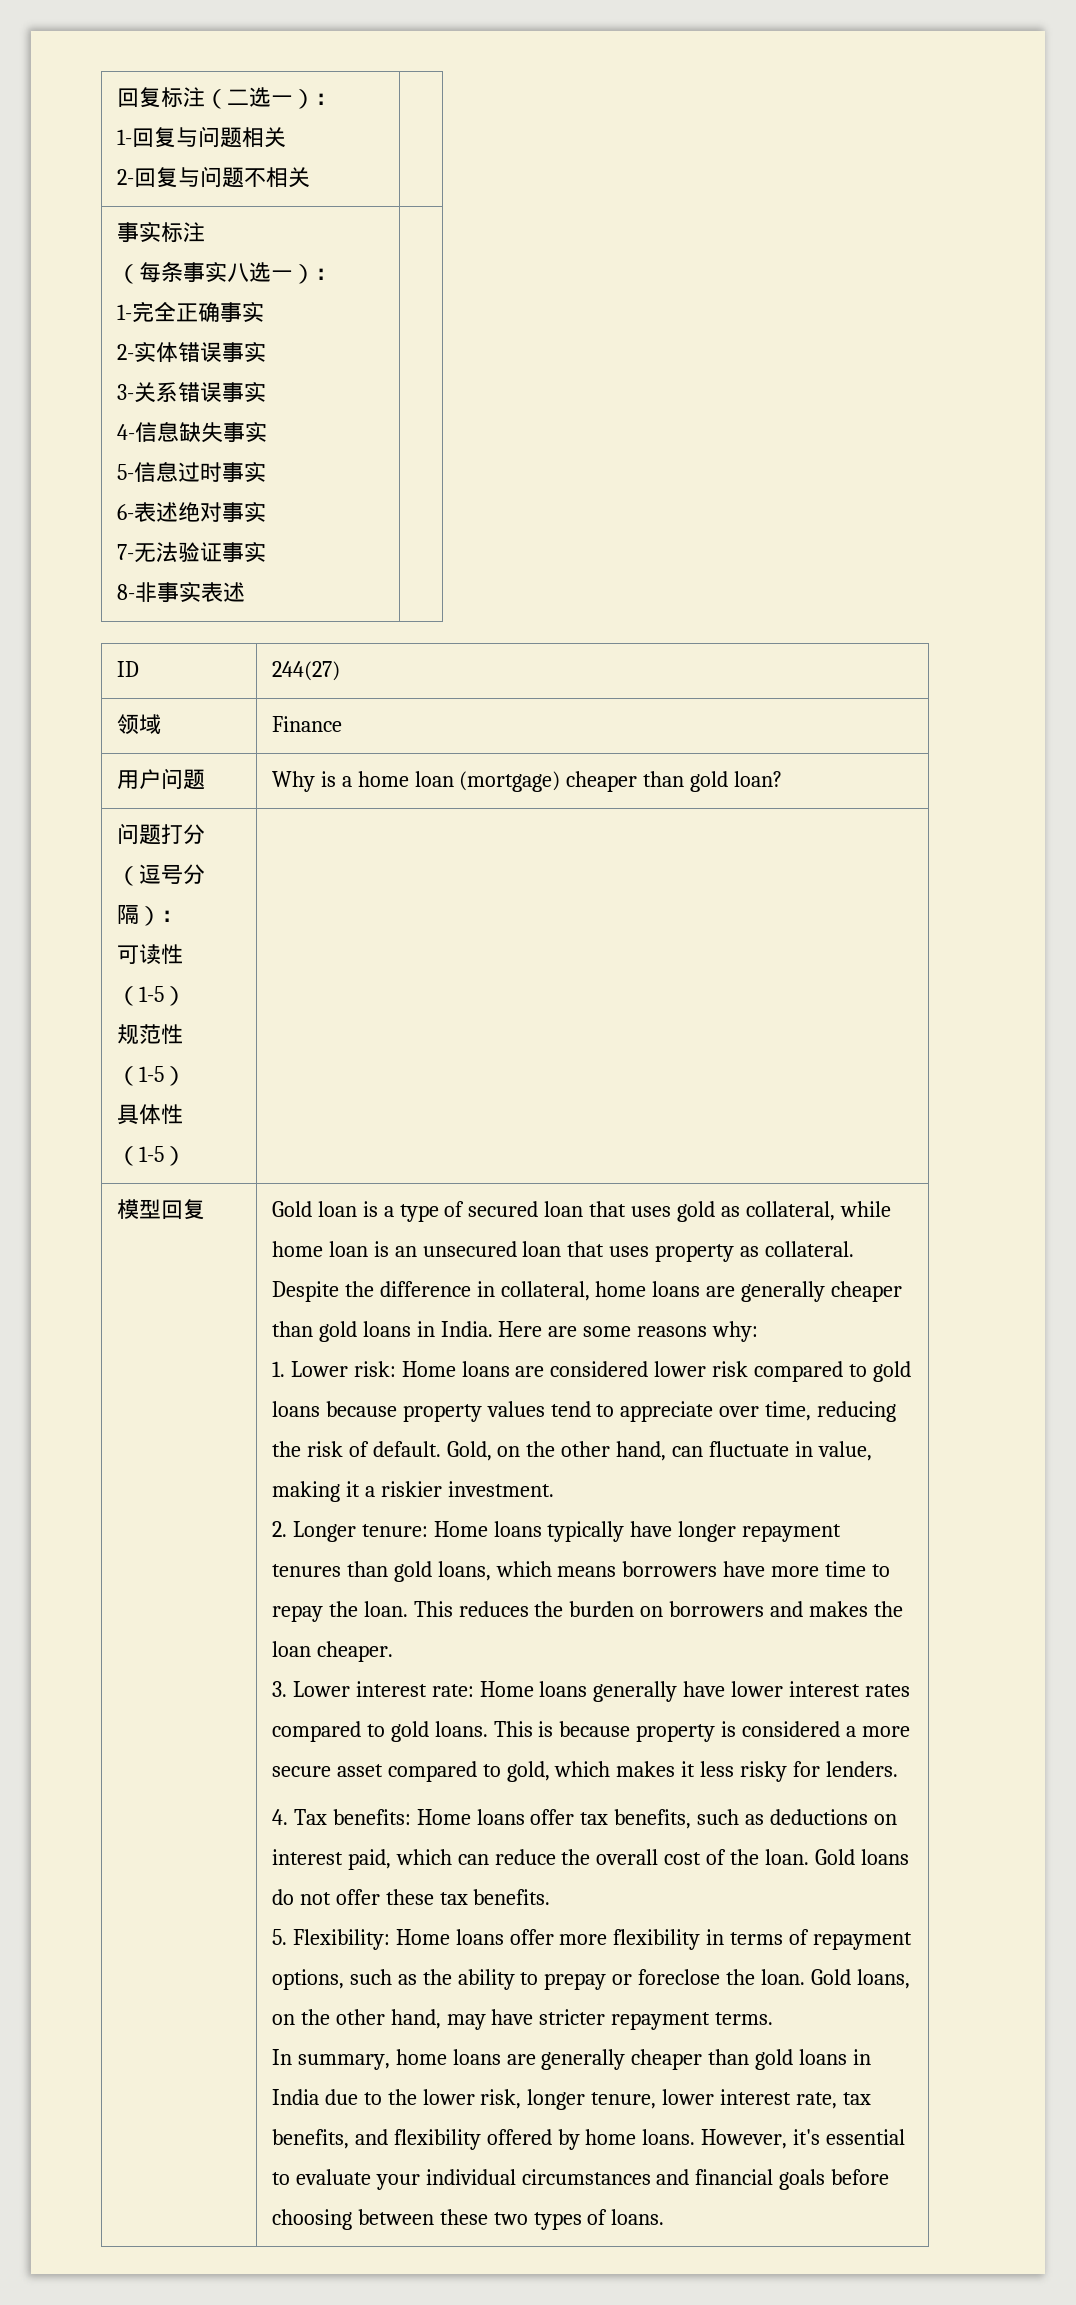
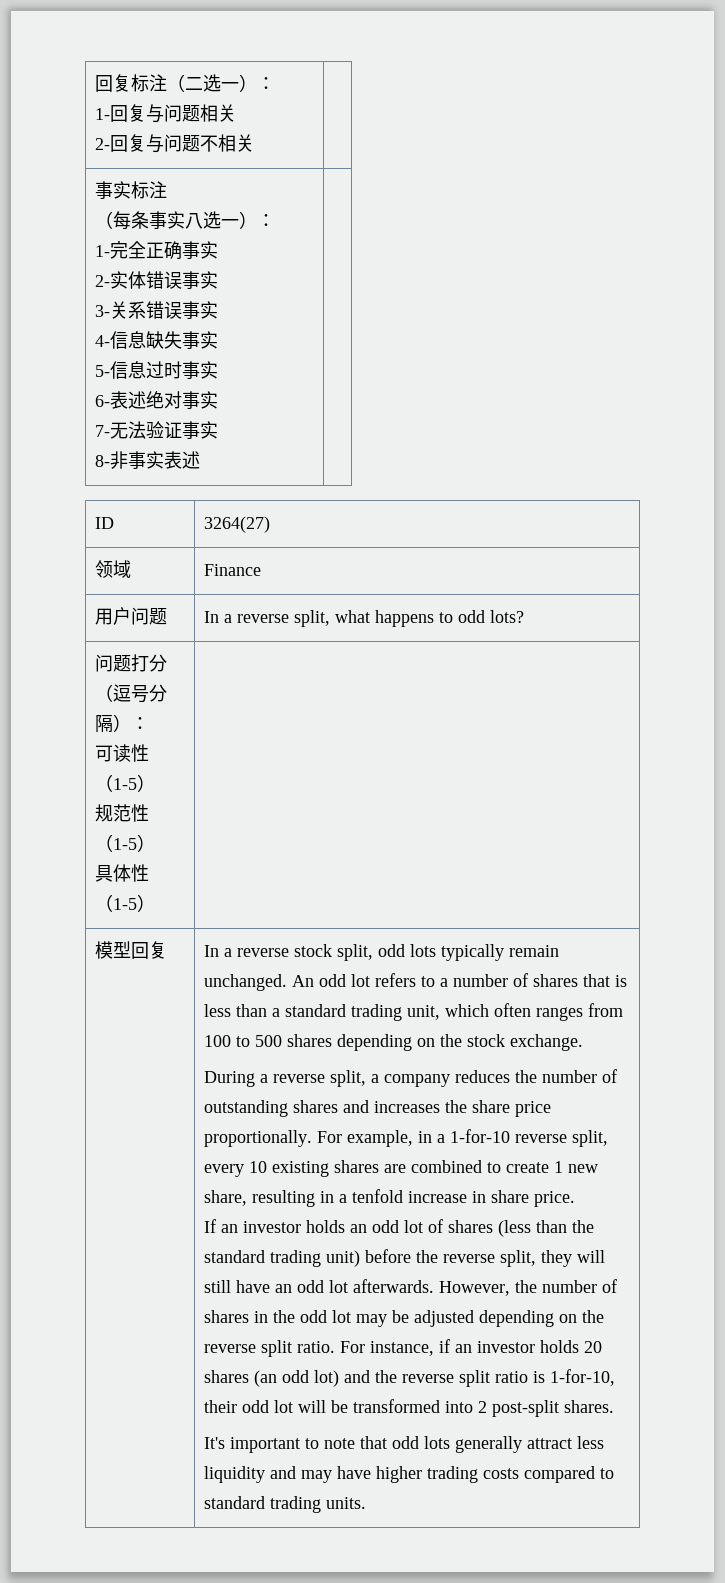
[271,661,340,681] 244(27) -> [203,516,270,533] 3264(27)
[271,771,783,792] Why is a home loan (mortgage) cheaper than gold loan? -> [203,610,524,627] In a reverse split, what happens to odd lots?
[271,1201,891,1222] [271,1241,855,1262] [271,1281,903,1302] [271,1321,759,1342] [271,1361,912,1382] [271,1401,897,1422] [271,1441,873,1461] [271,1481,554,1502] [271,1521,842,1542] [271,1561,891,1582] [271,1601,904,1622] [271,1641,393,1662] [271,1681,911,1702] [271,1721,911,1742] [271,1761,899,1782] [271,1809,898,1829] [271,1849,910,1870] [271,1889,551,1905] [271,1929,913,1950] [271,1969,911,1990] [271,2009,774,2030] [271,2049,872,2070] [271,2089,872,2110] [271,2129,906,2150] [271,2169,890,2190] [271,2209,665,2230] Gold loan is a type of secured loan that uses gold as collateral, while home loan is an unsecured loan that uses property as collateral. Despite the difference in collateral, home loans are generally cheaper than gold loans in India. Here are some reasons why: // 1. Lower risk: Home loans are considered lower risk compared to gold loans because property values tend to appreciate over time, reducing the risk of default. Gold, on the other hand, can fluctuate in value, making it a riskier investment. // 2. Longer tenure: Home loans typically have longer repayment tenures than gold loans, which means borrowers have more time to repay the loan. This reduces the burden on borrowers and makes the loan cheaper. // 3. Lower interest rate: Home loans generally have lower interest rates compared to gold loans. This is because property is considered a more secure asset compared to gold, which makes it less risky for lenders. // 4. Tax benefits: Home loans offer tax benefits, such as deductions on interest paid, which can reduce the overall cost of the loan. Gold loans do not offer these tax benefits. // 5. Flexibility: Home loans offer more flexibility in terms of repayment options, such as the ability to prepay or foreclose the loan. Gold loans, on the other hand, may have stricter repayment terms. // In summary, home loans are generally cheaper than gold loans in India due to the lower risk, longer tenure, lower interest rate, tax benefits, and flexibility offered by home loans. However, it's essential to evaluate your individual circumstances and financial goals before choosing between these two types of loans. -> [203,944,559,961] [203,973,627,991] [203,1003,623,1021] [203,1034,583,1051] [203,1069,617,1087] [203,1100,551,1117] [203,1129,608,1147] [203,1160,598,1177] [203,1189,575,1207] [203,1219,594,1237] [203,1249,605,1267] [203,1279,617,1296] [203,1310,604,1327] [203,1339,602,1357] [203,1369,615,1387] [203,1399,614,1417] [203,1436,604,1453] [203,1466,614,1483] [203,1496,366,1513] In a reverse stock split, odd lots typically remain unchanged. An odd lot refers to a number of shares that is less than a standard trading unit, which often ranges from 100 to 500 shares depending on the stock exchange. // During a reverse split, a company reduces the number of outstanding shares and increases the share price proportionally. For example, in a 1-for-10 reverse split, every 10 existing shares are combined to create 1 new share, resulting in a tenfold increase in share price. // If an investor holds an odd lot of shares (less than the standard trading unit) before the reverse split, they will still have an odd lot afterwards. However, the number of shares in the odd lot may be adjusted depending on the reverse split ratio. For instance, if an investor holds 20 shares (an odd lot) and the reverse split ratio is 1-for-10, their odd lot will be transformed into 2 post-split shares. // It's important to note that odd lots generally attract less liquidity and may have higher trading costs compared to standard trading units.

